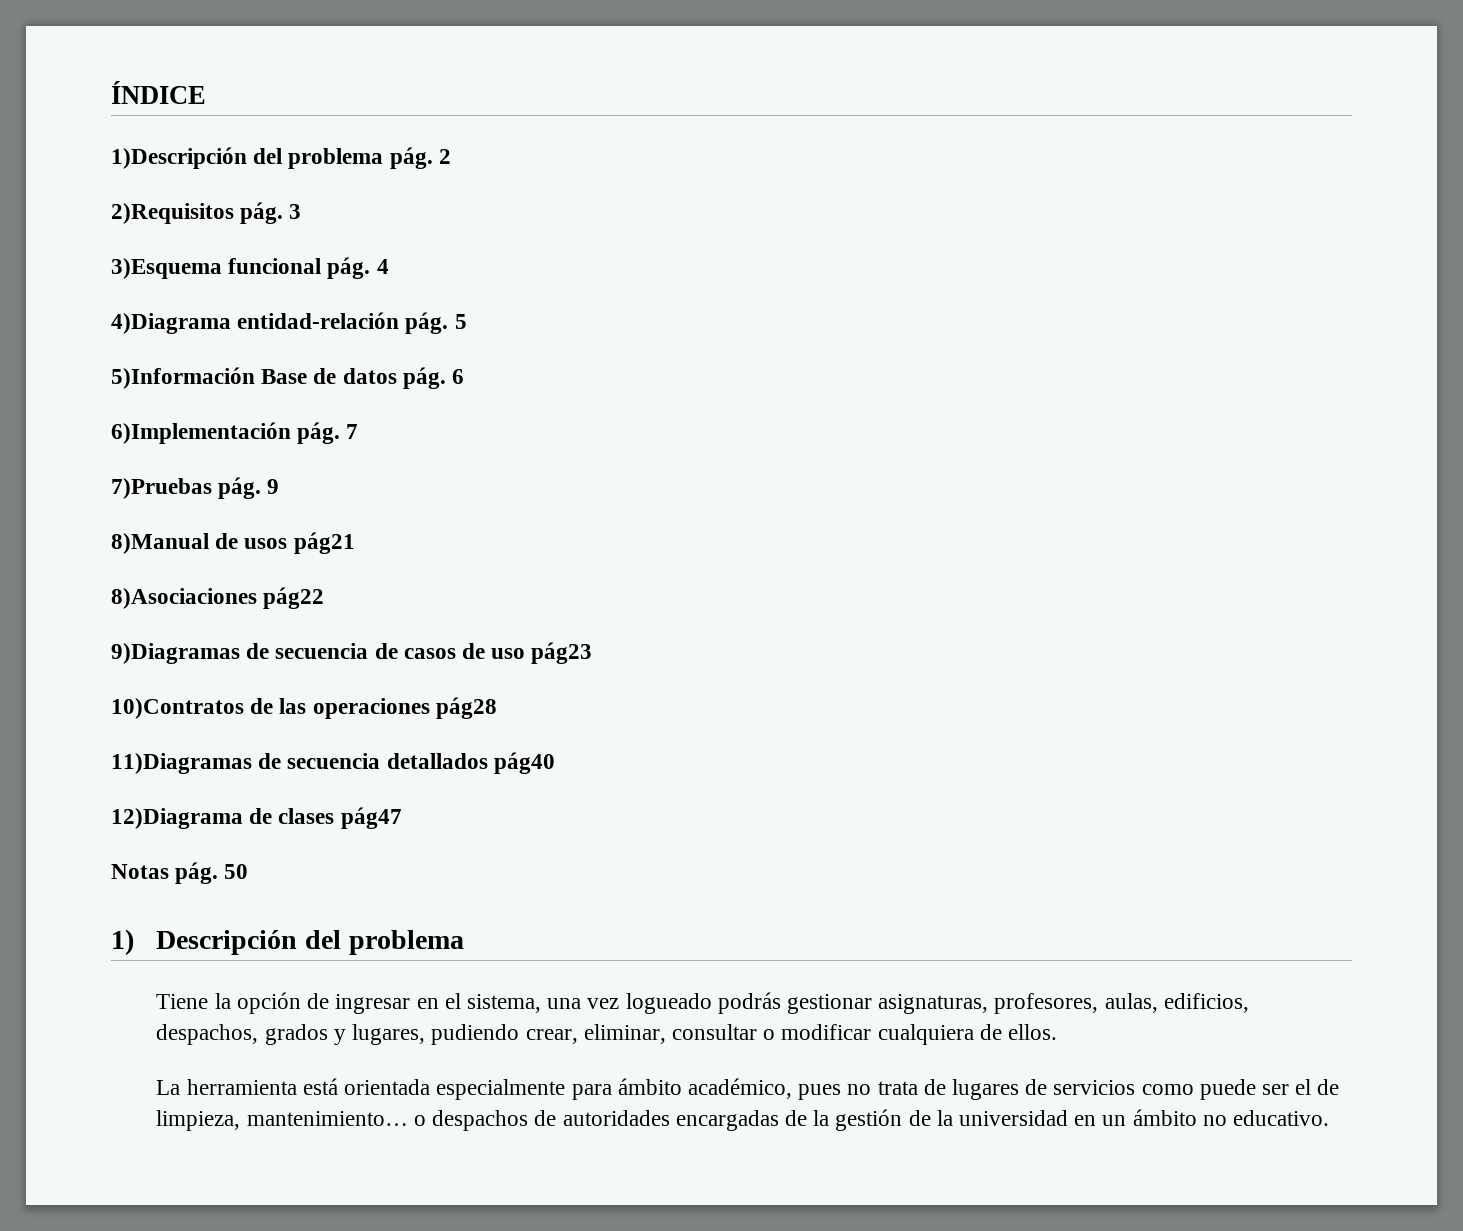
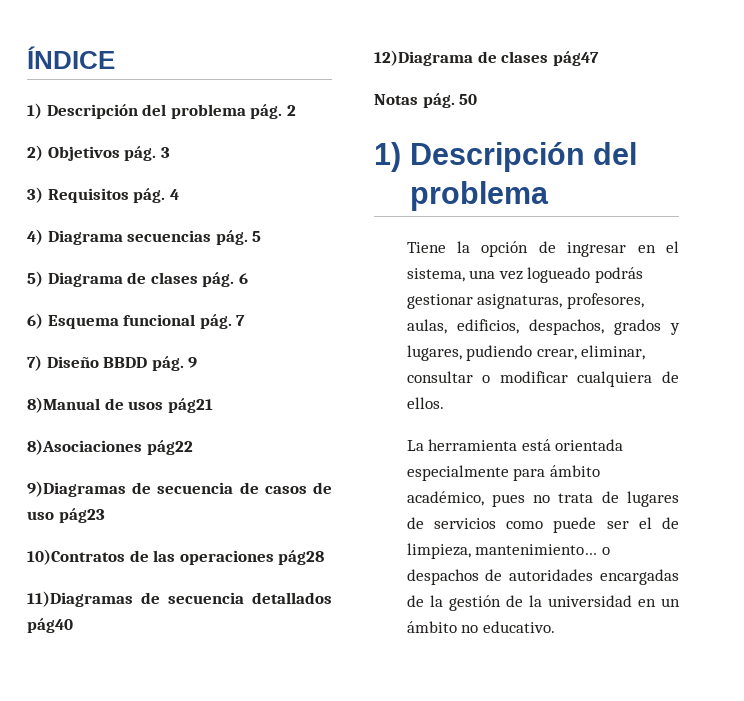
[111,147,247,169] 1)Descripción -> [27,103,138,119] 1) Descripción
[111,203,234,224] 2)Requisitos -> [27,145,120,161] 2) Objetivos
[111,258,322,279] 3)Esquema funcional -> [27,187,129,203] 3) Requisitos
[111,312,400,334] 4)Diagrama entidad-relación -> [27,229,212,245] 4) Diagrama secuencias
[111,367,397,389] 5)Información Base de datos -> [27,271,198,287] 5) Diagrama de clases
[111,422,291,444] 6)Implementación -> [27,313,196,329] 6) Esquema funcional
[111,478,212,499] 7)Pruebas -> [27,355,148,371] 7) Diseño BBDD

